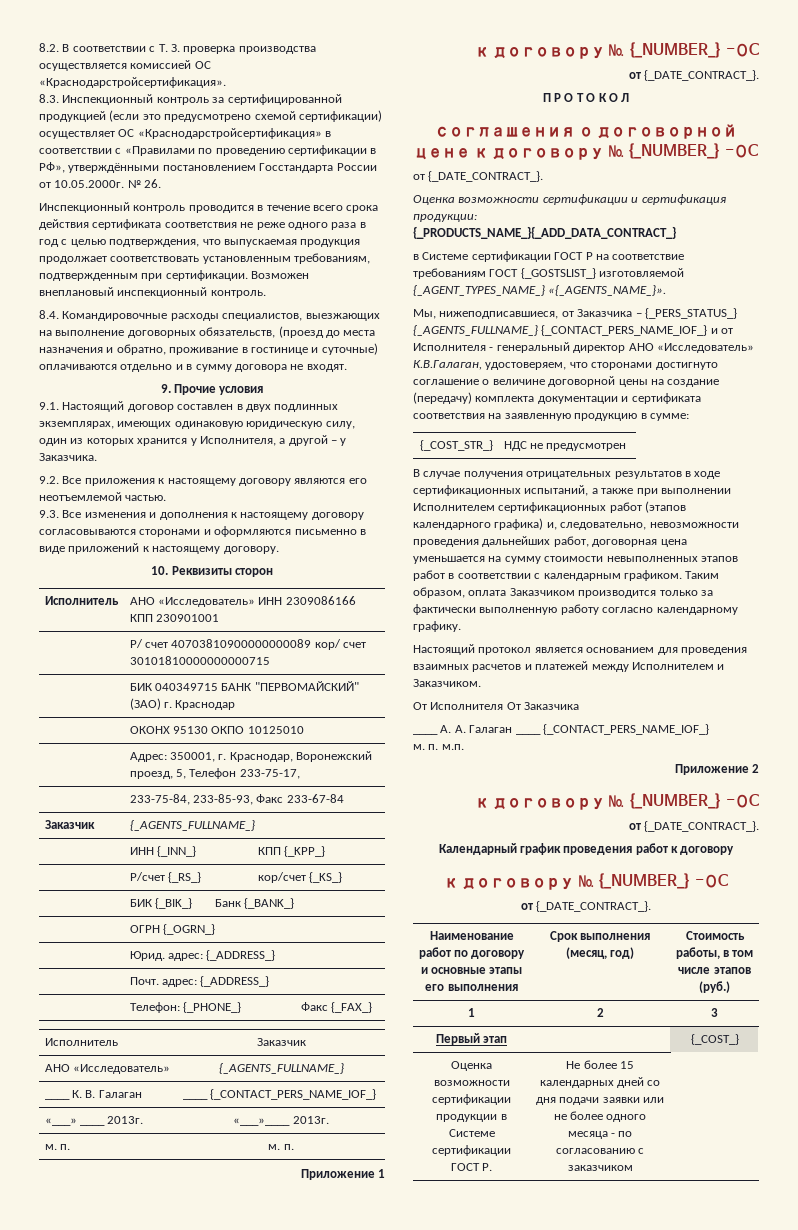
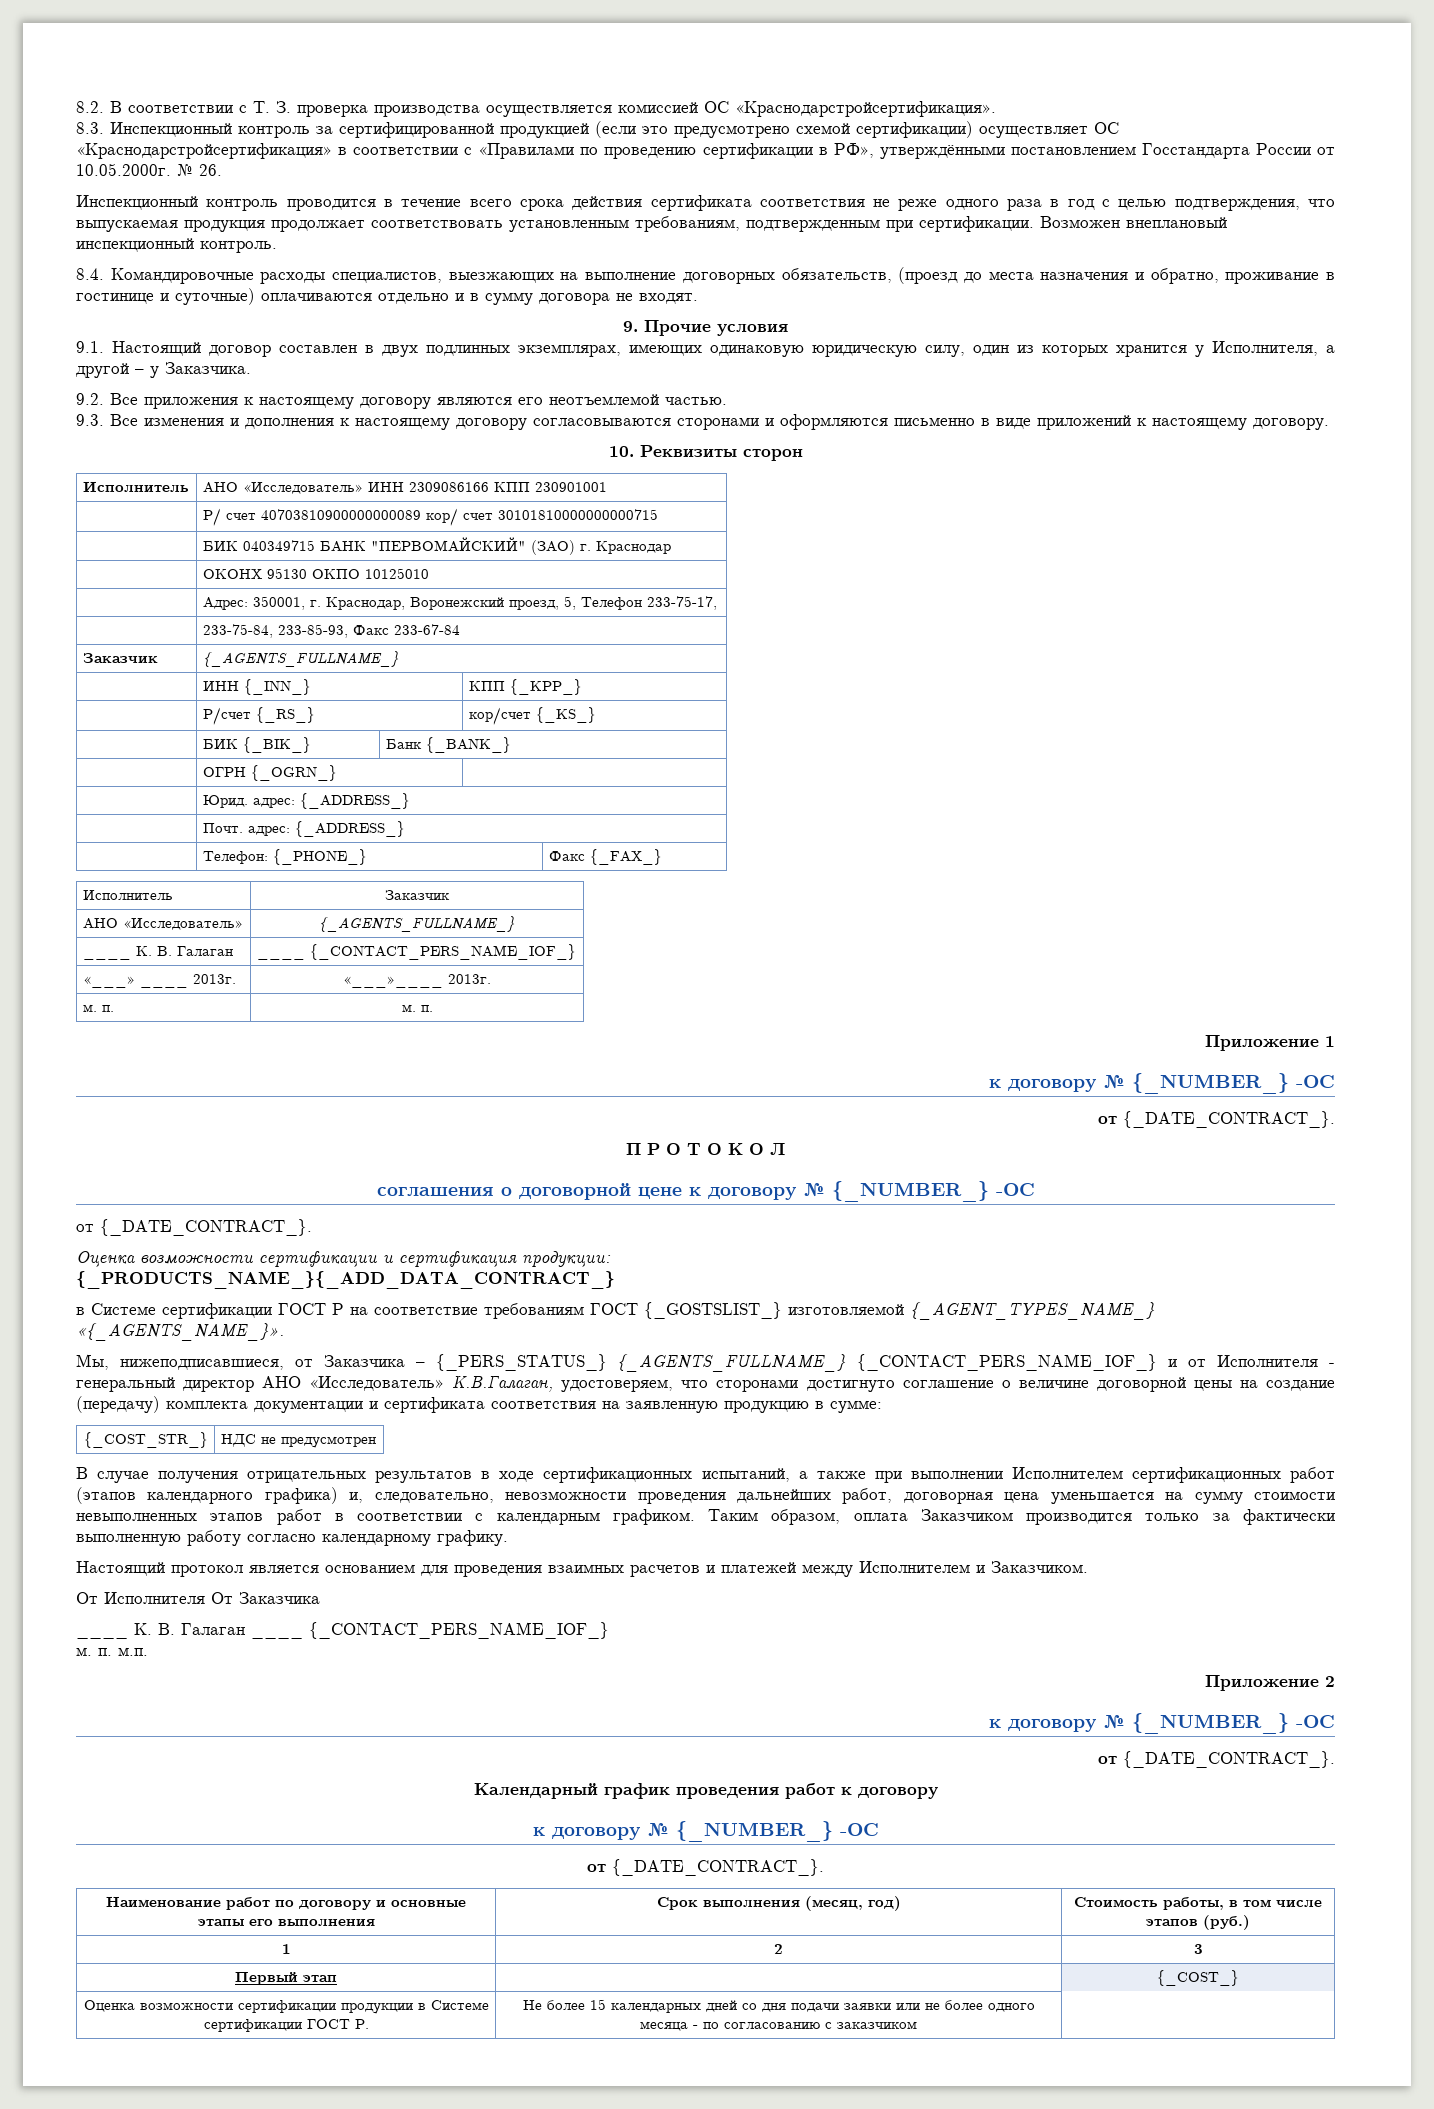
[440,725,466,733] А. А. -> [134,1623,175,1635] К. В.

